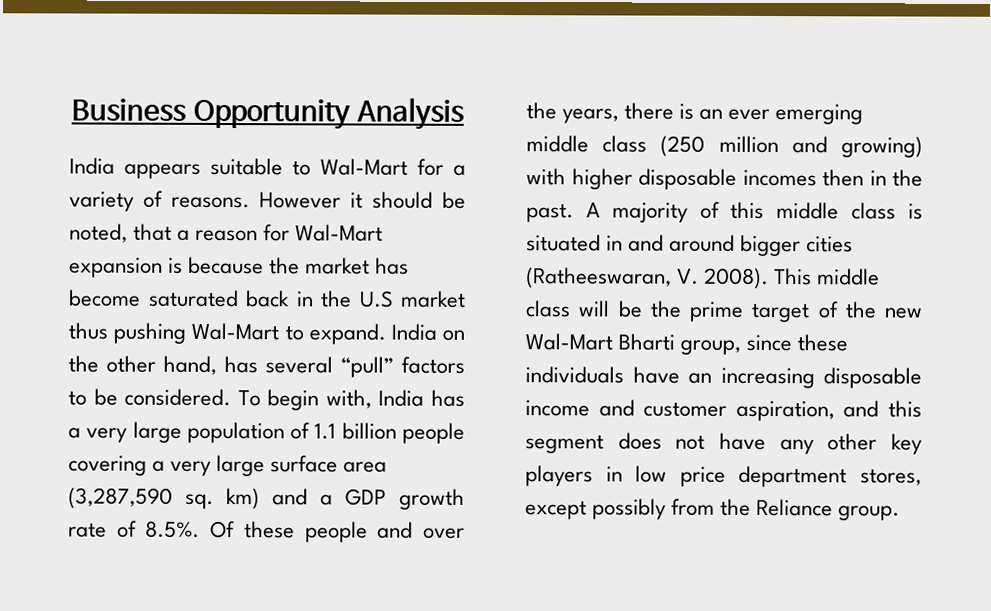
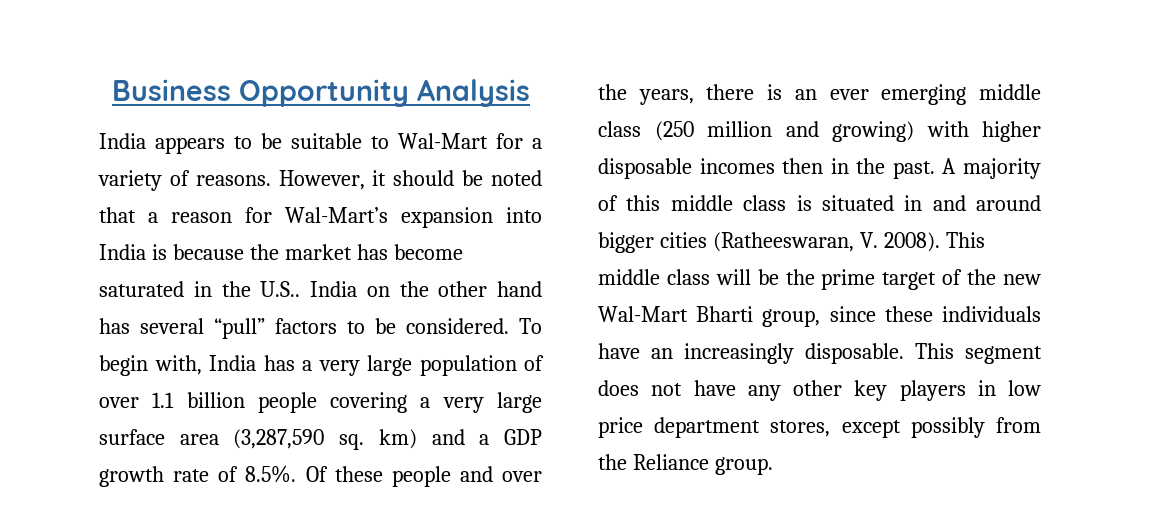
(201, 171) none -> [234,133,282,149] to be
[259,192,341,209] However -> [278,170,365,190] However,
[69,223,128,243] noted, -> [490,170,542,186] noted
[295,224,384,242] [69,257,163,278] Wal-Mart expansion -> [285,207,542,228] [99,244,146,260] Wal-Mart’s expansion into India
[245,290,466,308] [68,322,386,345] back in the U.S market thus pushing Wal-Mart to expand. -> [193,281,301,297] in the U.S..
[163,355,217,375] hand, -> [497,281,542,297] hand
(311, 431) none -> [99,397,139,408] over
[720,367,922,389] [525,399,922,422] increasing disposable income and customer aspiration, and this -> [684,343,954,364] increasingly disposable. This

